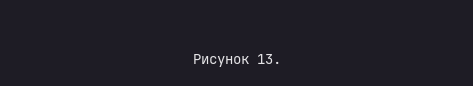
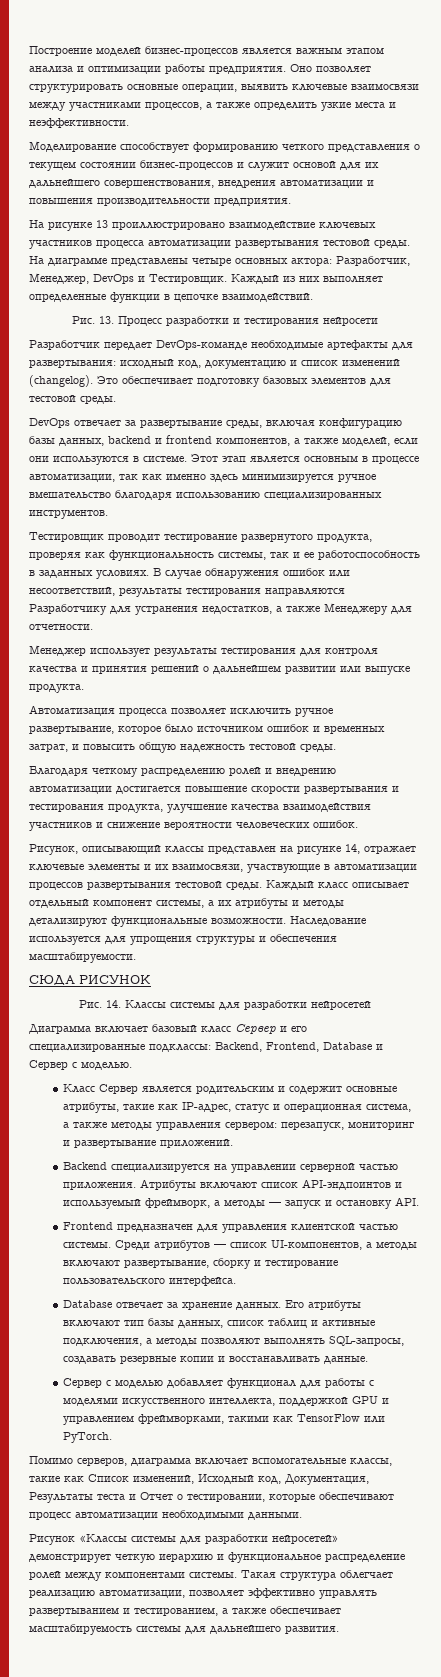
[192,54,281,67] Рисунок 13. -> [29,46,384,56] [29,64,371,74] [29,83,419,93] [29,101,396,111] [29,118,129,128] [29,141,420,153] [29,160,379,171] [29,179,374,188] [29,198,291,206] [29,220,376,231] [29,239,410,249] [29,256,410,266] [29,273,383,284] [29,292,313,303] [72,316,378,326] [29,340,413,350] [29,359,400,369] [29,375,391,387] [29,395,116,404] [29,418,402,429] [29,435,418,446] [29,454,419,465] [29,473,376,483] [29,490,382,500] [29,509,108,519] [29,532,372,543] [29,550,420,561] [29,568,350,579] [29,587,345,597] [29,603,412,615] [29,624,93,630] [29,645,378,657] [29,665,410,675] [29,684,84,693] [29,705,333,717] [29,724,385,734] [29,742,336,753] [29,766,336,777] [29,785,399,794] [29,803,371,813] [29,820,358,831] [29,844,416,855] [29,863,417,873] [29,880,409,890] [29,898,344,909] [29,916,366,927] [29,934,337,945] [29,952,136,963] [29,975,151,985] [79,1000,371,1010] [29,1024,307,1034] [29,1042,383,1052] [29,1060,132,1070] [63,1084,398,1094] [63,1102,412,1113] [63,1121,416,1131] [63,1139,234,1148] [63,1162,399,1173] [63,1179,403,1191] [63,1197,420,1209] [63,1222,399,1233] [63,1240,418,1251] [63,1258,339,1269] [63,1276,237,1286] [63,1300,362,1311] [63,1318,376,1328] [63,1336,405,1346] [63,1356,369,1364] [63,1378,375,1389] [63,1396,390,1407] [63,1414,386,1425] [63,1432,113,1443] [29,1456,392,1466] [29,1474,369,1485] [29,1492,394,1503] [29,1510,302,1520] [29,1534,339,1545] [29,1552,405,1563] [29,1570,393,1581] [29,1588,377,1599] [29,1606,341,1616] [29,1624,339,1635] Построение моделей бизнес-процессов является важным этапом анализа и оптимизации работы предприятия. Оно позволяет структурировать основные операции, выявить ключевые взаимосвязи между участниками процессов, а также определить узкие места и неэффективности. // Моделирование способствует формированию четкого представления о текущем состоянии бизнес-процессов и служит основой для их дальнейшего совершенствования, внедрения автоматизации и повышения производительности предприятия. // На рисунке 13 проиллюстрировано взаимодействие ключевых участников процесса автоматизации развертывания тестовой среды. На диаграмме представлены четыре основных актора: Разработчик, Менеджер, DevOps и Тестировщик. Каждый из них выполняет определенные функции в цепочке взаимодействий. // Рис. 13. Процесс разработки и тестирования нейросети // Разработчик передает DevOps-команде необходимые артефакты для развертывания: исходный код, документацию и список изменений (changelog). Это обеспечивает подготовку базовых элементов для тестовой среды. // DevOps отвечает за развертывание среды, включая конфигурацию базы данных, backend и frontend компонентов, а также моделей, если они используются в системе. Этот этап является основным в процессе автоматизации, так как именно здесь минимизируется ручное вмешательство благодаря использованию специализированных инструментов. // Тестировщик проводит тестирование развернутого продукта, проверяя как функциональность системы, так и ее работоспособность в заданных условиях. В случае обнаружения ошибок или несоответствий, результаты тестирования направляются Разработчику для устранения недостатков, а также Менеджеру для отчетности. // Менеджер использует результаты тестирования для контроля качества и принятия решений о дальнейшем развитии или выпуске продукта. // Автоматизация процесса позволяет исключить ручное развертывание, которое было источником ошибок и временных затрат, и повысить общую надежность тестовой среды. // Благодаря четкому распределению ролей и внедрению автоматизации достигается повышение скорости развертывания и тестирования продукта, улучшение качества взаимодействия участников и снижение вероятности человеческих ошибок. // Рисунок, описывающий классы представлен на рисунке 14, отражает ключевые элементы и их взаимосвязи, участвующие в автоматизации процессов развертывания тестовой среды. Каждый класс описывает отдельный компонент системы, а их атрибуты и методы детализируют функциональные возможности. Наследование используется для упрощения структуры и обеспечения масштабируемости. // СЮДА РИСУНОК // Рис. 14. Классы системы для разработки нейросетей // Диаграмма включает базовый класс Сервер и его специализированные подклассы: Backend, Frontend, Database и Сервер с моделью. // Класс Сервер является родительским и содержит основные атрибуты, такие как IP-адрес, статус и операционная система, а также методы управления сервером: перезапуск, мониторинг и развертывание приложений. // Backend специализируется на управлении серверной частью приложения. Атрибуты включают список API-эндпоинтов и используемый фреймворк, а методы — запуск и остановку API. // Frontend предназначен для управления клиентской частью системы. Среди атрибутов — список UI-компонентов, а методы включают развертывание, сборку и тестирование пользовательского интерфейса. // Database отвечает за хранение данных. Его атрибуты включают тип базы данных, список таблиц и активные подключения, а методы позволяют выполнять SQL-запросы, создавать резервные копии и восстанавливать данные. // Сервер с моделью добавляет функционал для работы с моделями искусственного интеллекта, поддержкой GPU и управлением фреймворками, такими как TensorFlow или PyTorch. // Помимо серверов, диаграмма включает вспомогательные классы, такие как Список изменений, Исходный код, Документация, Результаты теста и Отчет о тестировании, которые обеспечивают процесс автоматизации необходимыми данными. // Рисунок «Классы системы для разработки нейросетей» демонстрирует четкую иерархию и функциональное распределение ролей между компонентами системы. Такая структура облегчает реализацию автоматизации, позволяет эффективно управлять развертыванием и тестированием, а также обеспечивает масштабируемость системы для дальнейшего развития.

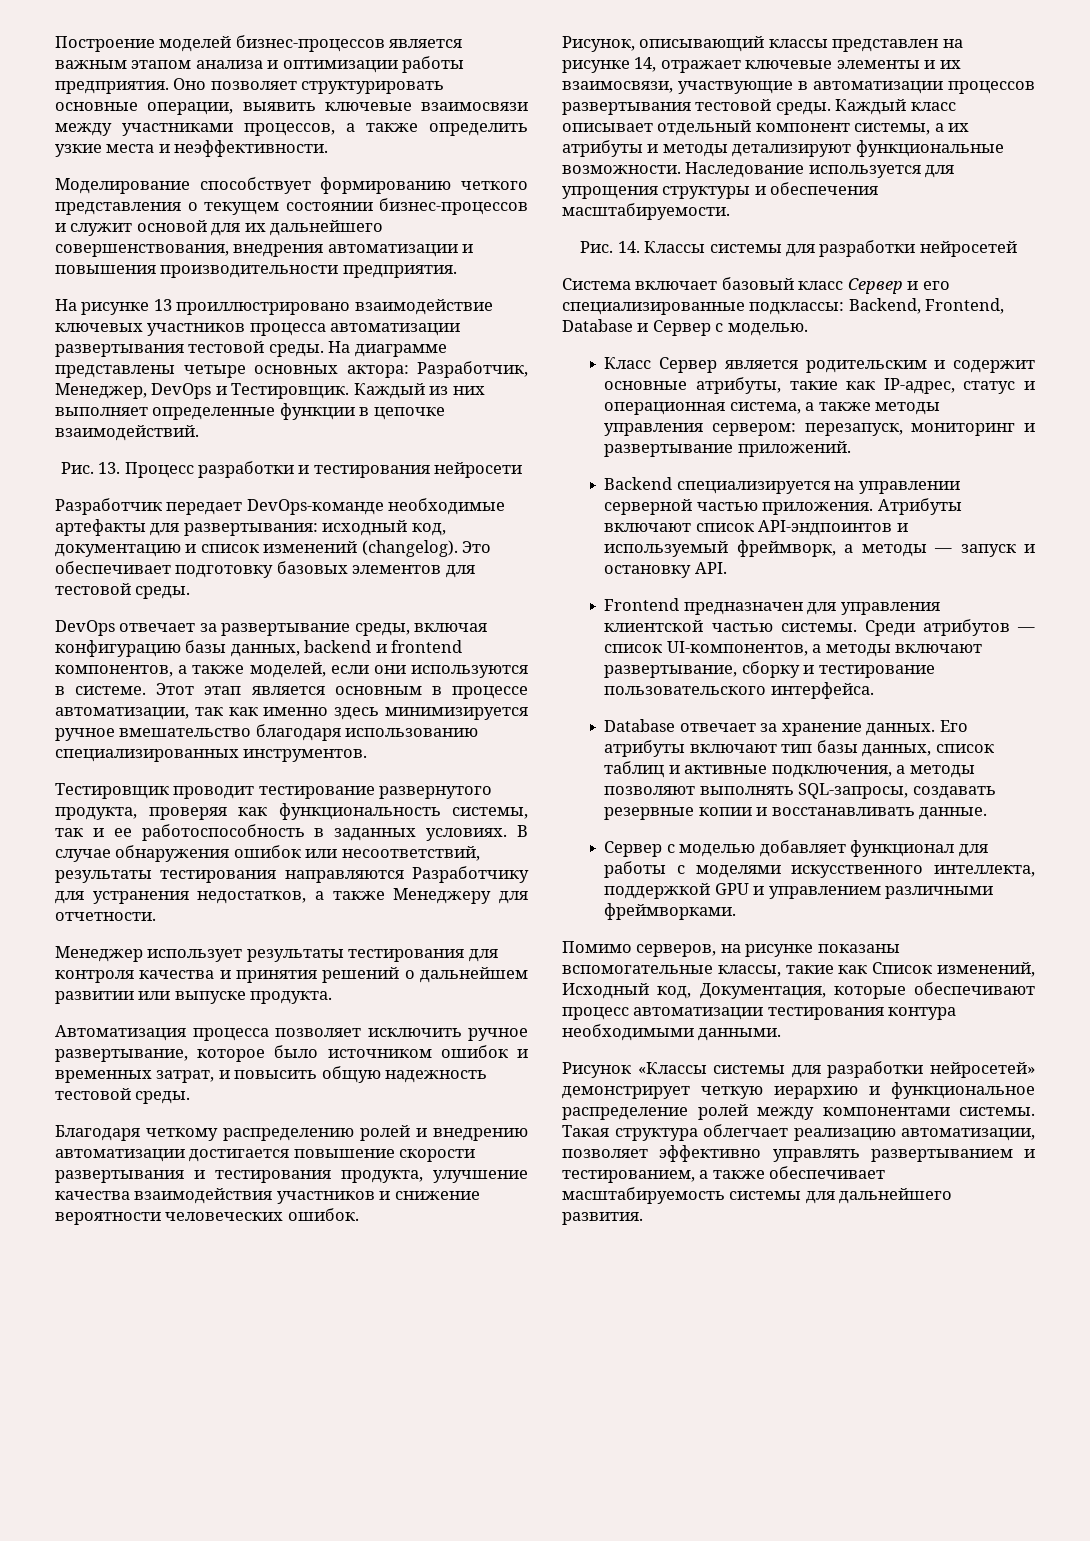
[29,975,151,985] // СЮДА РИСУНОК -> (730, 211) none
[29,1024,91,1034] Диаграмма -> [562,278,631,290] Система
[138,1414,386,1424] [63,1432,113,1443] фреймворками, такими как TensorFlow или PyTorch. -> [885,886,994,899] [604,903,737,920] различными фреймворками.
[131,1457,248,1466] диаграмма включает -> [720,944,900,957] на рисунке показаны
[29,1492,265,1503] Результаты теста и Отчет о тестировании, -> (826, 991) none
(158, 1515) none -> [767,1007,957,1020] тестирования контура

